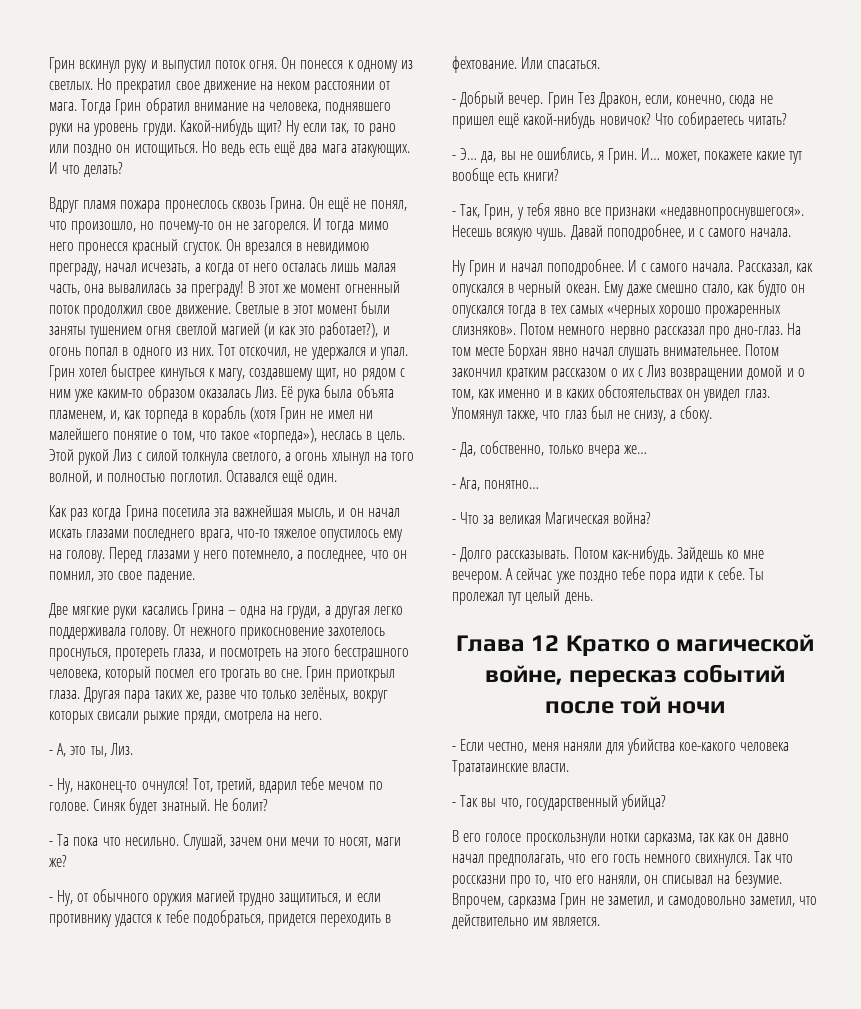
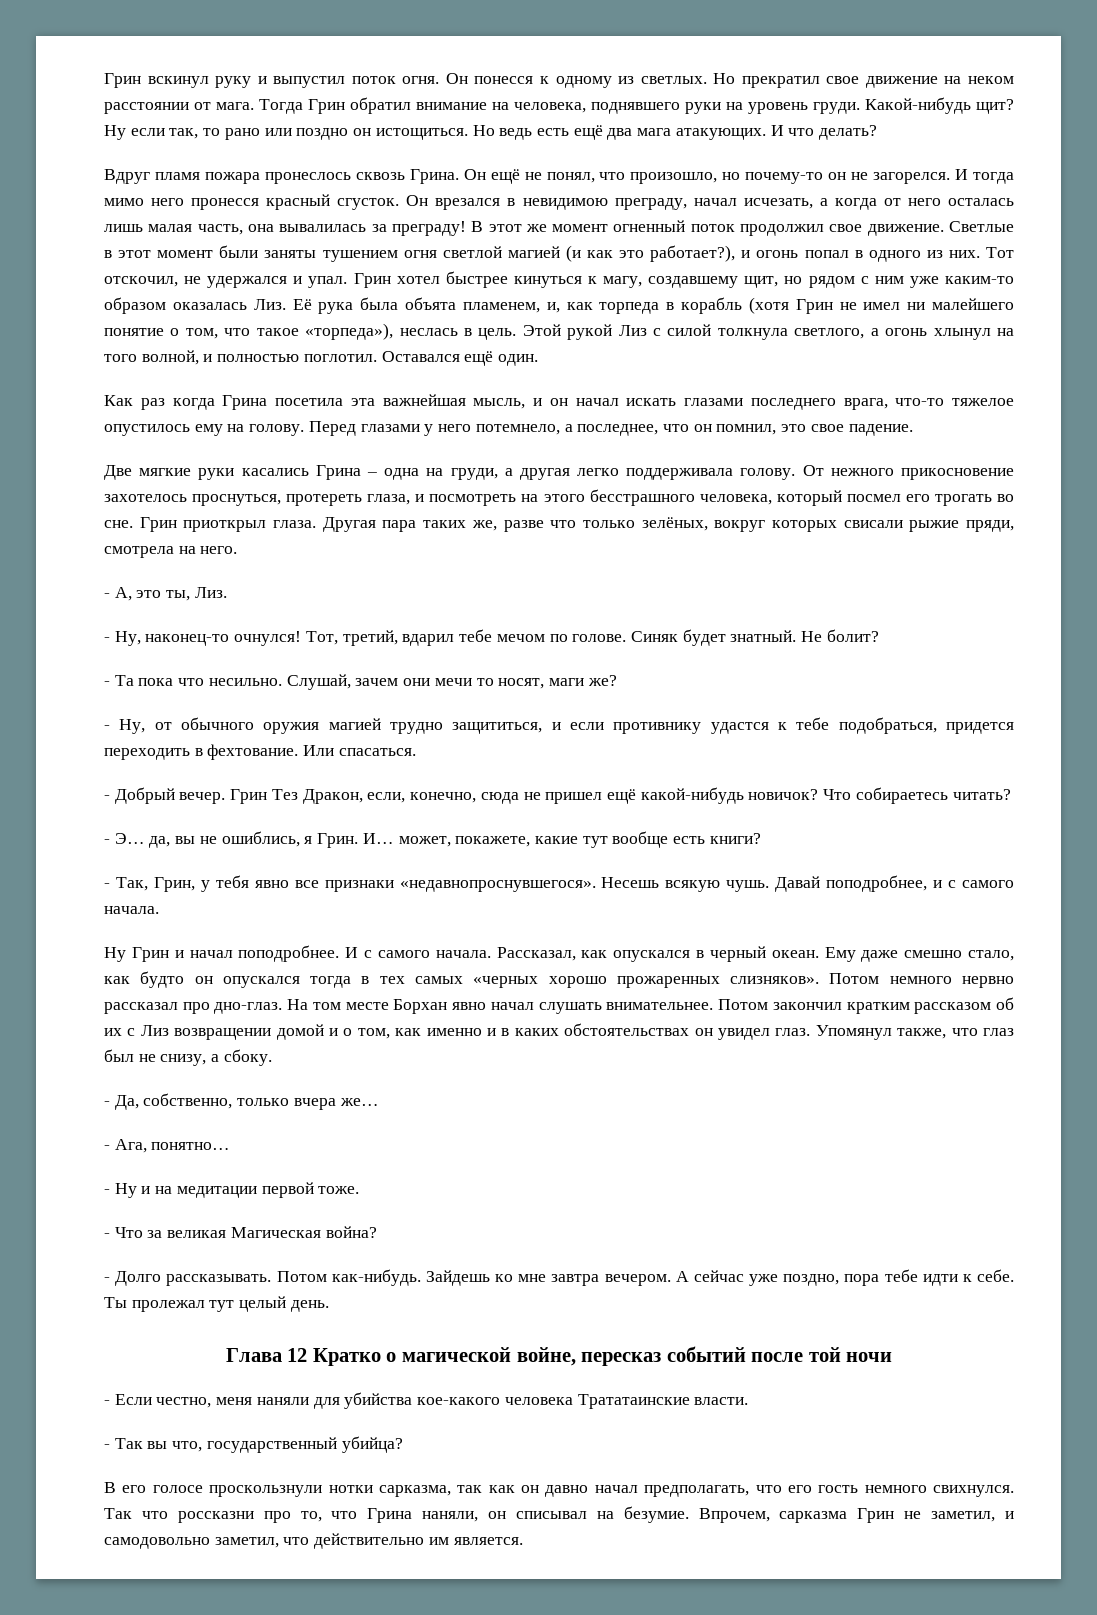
[703,151,752,160] покажете -> [455,836,531,847] покажете,
[610,368,618,377] о -> [996,997,1015,1010] об
(540, 484) none -> [104,1182,360,1198] // - Ну и на медитации первой тоже.
(765, 554) none -> [551,1274,600,1286] завтра
[578,567,677,584] поздно тебе пора -> [783,1269,918,1286] поздно, пора тебе
[575,875,594,884] его -> [367,1508,413,1523] Грина

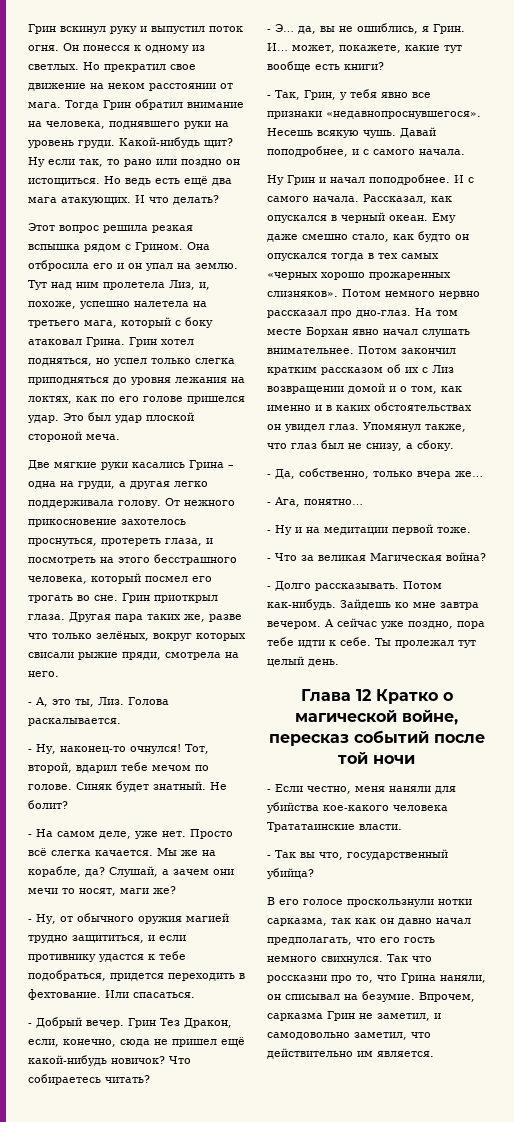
[104,169,1015,184] [104,194,1014,210] [104,220,1014,236] [104,245,1015,262] [104,271,1014,288] [104,297,1015,314] [104,323,1015,340] [104,350,539,366] [104,394,1014,410] [104,421,913,436] Вдруг пламя пожара пронеслось сквозь Грина. Он ещё не понял, что произошло, но почему-то он не загорелся. И тогда мимо него пронесся красный сгусток. Он врезался в невидимою преграду, начал исчезать, а когда от него осталась лишь малая часть, она вывалилась за преграду! В этот же момент огненный поток продолжил свое движение. Светлые в этот момент были заняты тушением огня светлой магией (и как это работает?), и огонь попал в одного из них. Тот отскочил, не удержался и упал. Грин хотел быстрее кинуться к магу, создавшему щит, но рядом с ним уже каким-то образом оказалась Лиз. Её рука была объята пламенем, и, как торпеда в корабль (хотя Грин не имел ни малейшего понятие о том, что такое «торпеда»), неслась в цель. Этой рукой Лиз с силой толкнула светлого, а огонь хлынул на того волной, и полностью поглотил. Оставался ещё один. // Как раз когда Грина посетила эта важнейшая мысль, и он начал искать глазами последнего врага, что-то тяжелое опустилось ему на голову. Перед глазами у него потемнело, а последнее, что он помнил, это свое падение. -> [28,223,193,233] [28,242,210,252] [28,260,238,271] [28,280,210,290] [28,301,207,309] [28,317,213,328] [28,337,194,347] [28,358,235,366] [28,377,245,385] [28,396,245,404] [28,412,194,423] [28,431,120,442] Этот вопрос решила резкая вспышка рядом с Грином. Она отбросила его и он упал на землю. Тут над ним пролетела Лиз, и, похоже, успешно налетела на третьего мага, который с боку атаковал Грина. Грин хотел подняться, но успел только слегка приподняться до уровня лежания на локтях, как по его голове пришелся удар. Это был удар плоской стороной меча.
(227, 592) none -> [128,697,169,705] [28,718,121,726] Голова раскалывается.
[342,630,398,646] третий, -> [28,762,72,773] второй,
[114,674,351,690] Та пока что несильно. Слушай, -> [36,829,233,839] [28,848,216,856] [28,866,169,877] На самом деле, уже нет. Просто всё слегка качается. Мы же на корабле, да? Слушай, а

